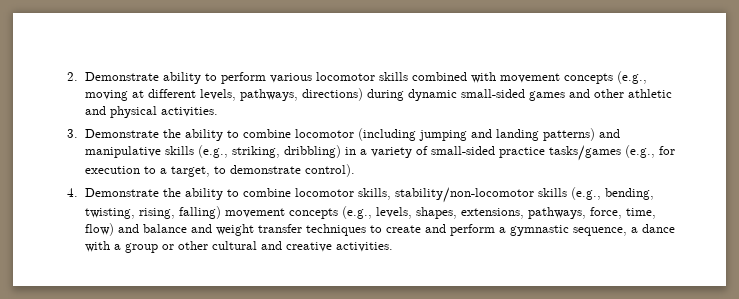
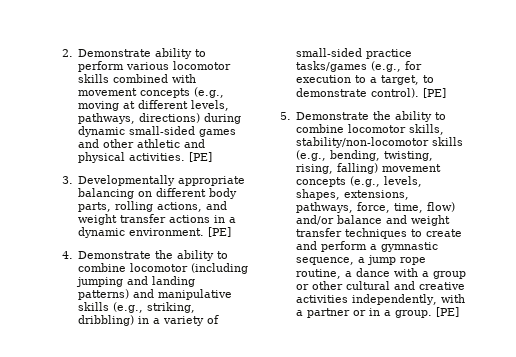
[67,129,79,138] // 3. -> [189,152,213,162] [61,175,246,186] [78,188,238,199] [78,201,228,212] [78,214,237,225] [78,227,232,238] [61,251,73,259] [PE] // 3. Developmentally appropriate balancing on different body parts, rolling actions, and weight transfer actions in a dynamic environment. [PE] // 4.
[67,188,79,197] // 4. -> [423,88,447,98] [279,112,291,120] [PE] // 5.
[117,224,139,233] and -> [296,215,335,225] and/or
(638, 230) none -> [367,255,427,265] [296,269,353,279] jump rope routine, a
[335,242,393,252] activities. -> [296,294,466,305] [296,307,460,318] activities independently, with a partner or in a group. [PE]

